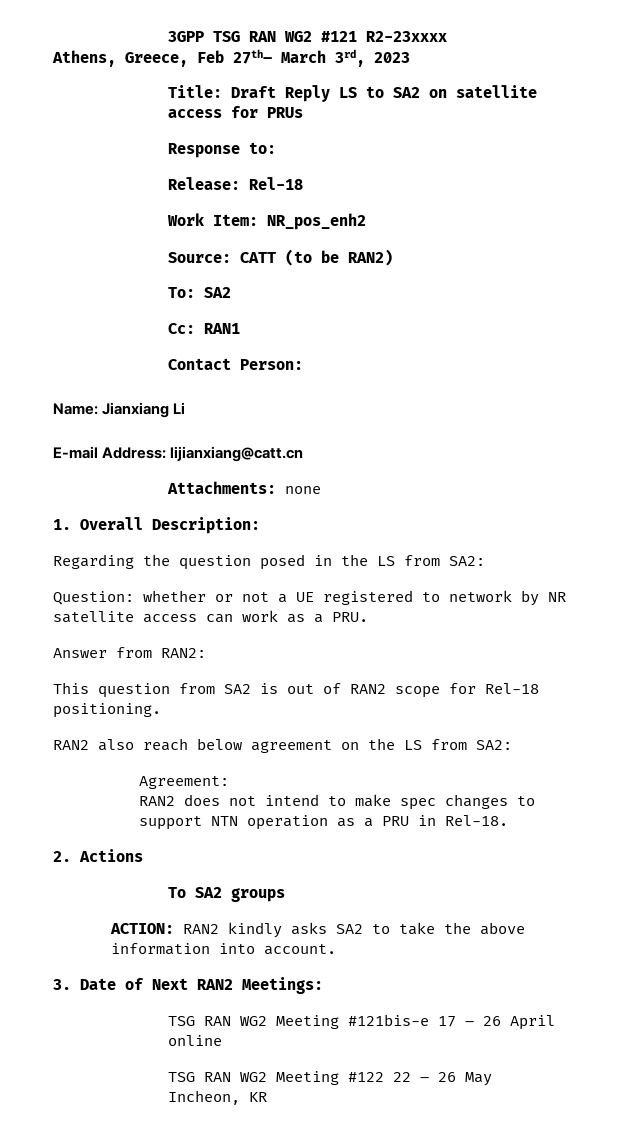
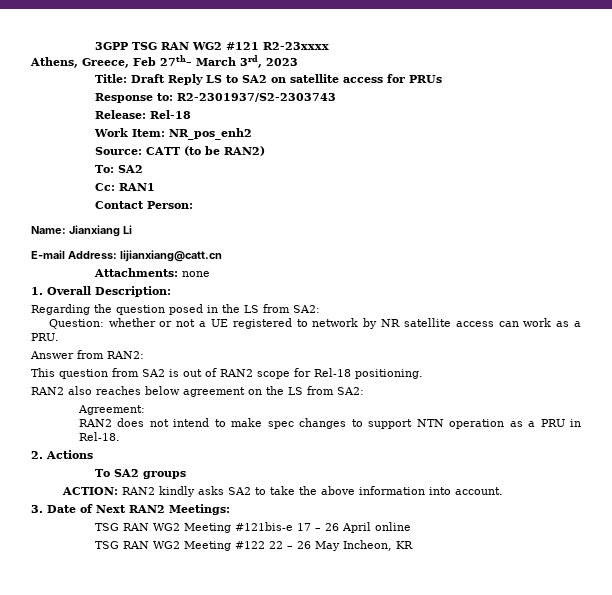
(276, 148) none -> [176,93,336,102] R2-2301937/S2-2303743
[143,738,188,751] reach -> [96,386,141,395] reaches

